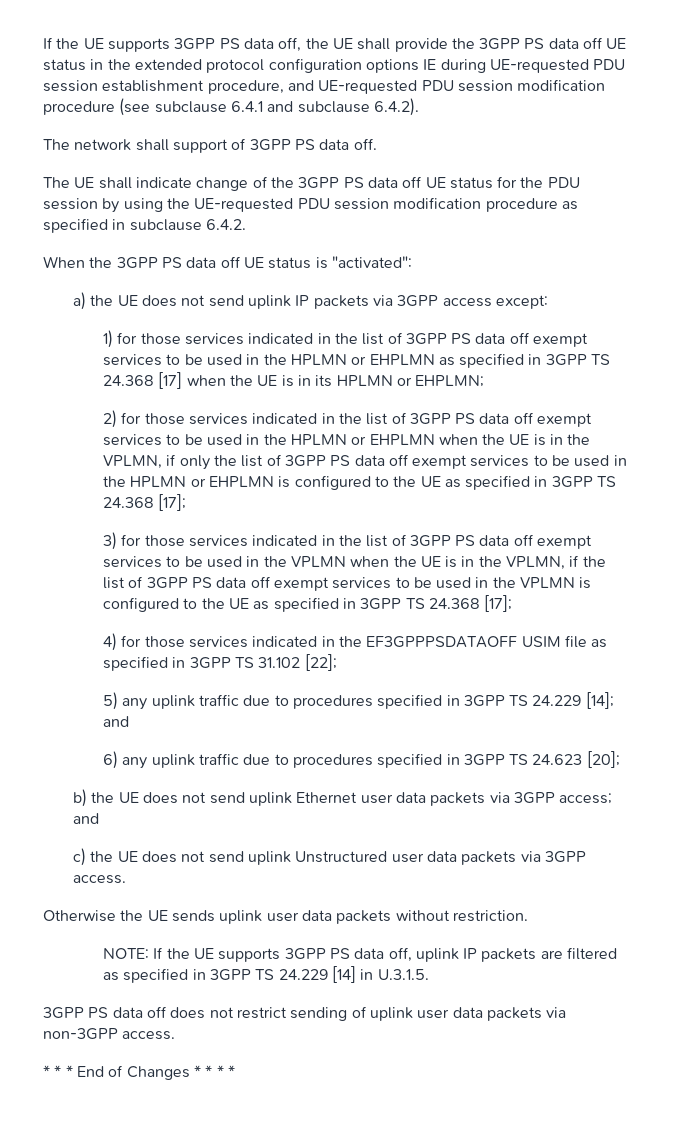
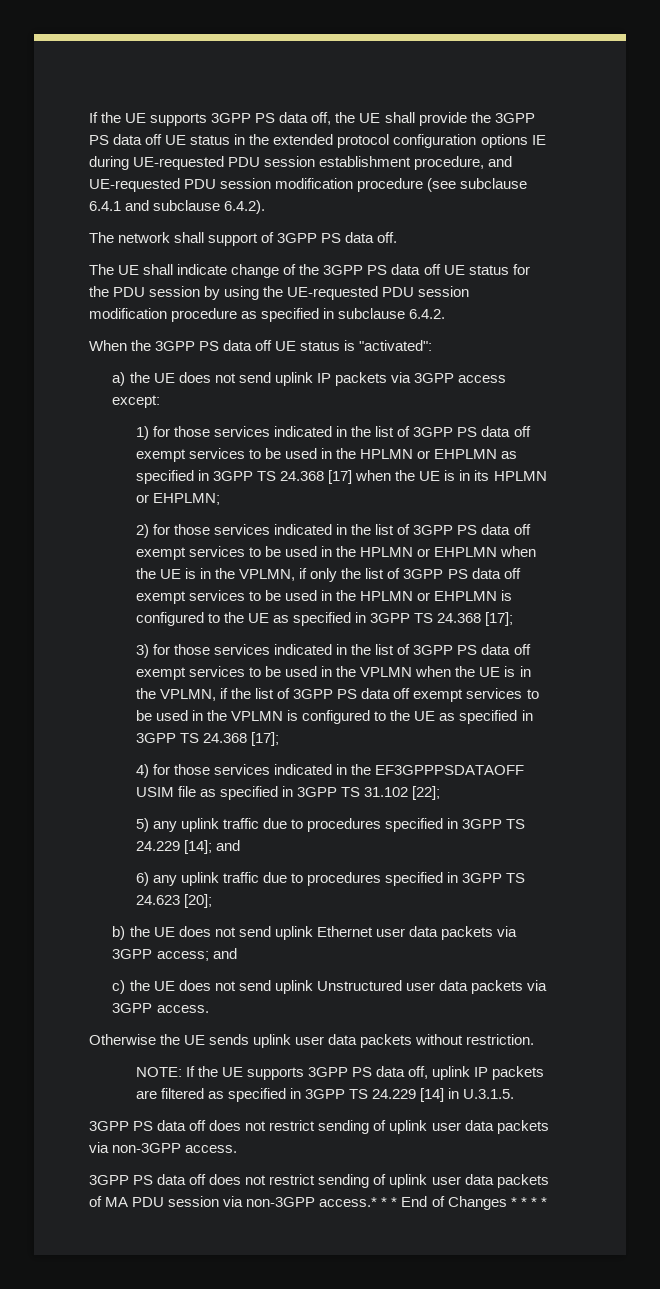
[43,1065,50,1077] * -> [89,1174,549,1188] [89,1196,378,1207] 3GPP PS data off does not restrict sending of uplink user data packets of MA PDU session via non-3GPP access.*

